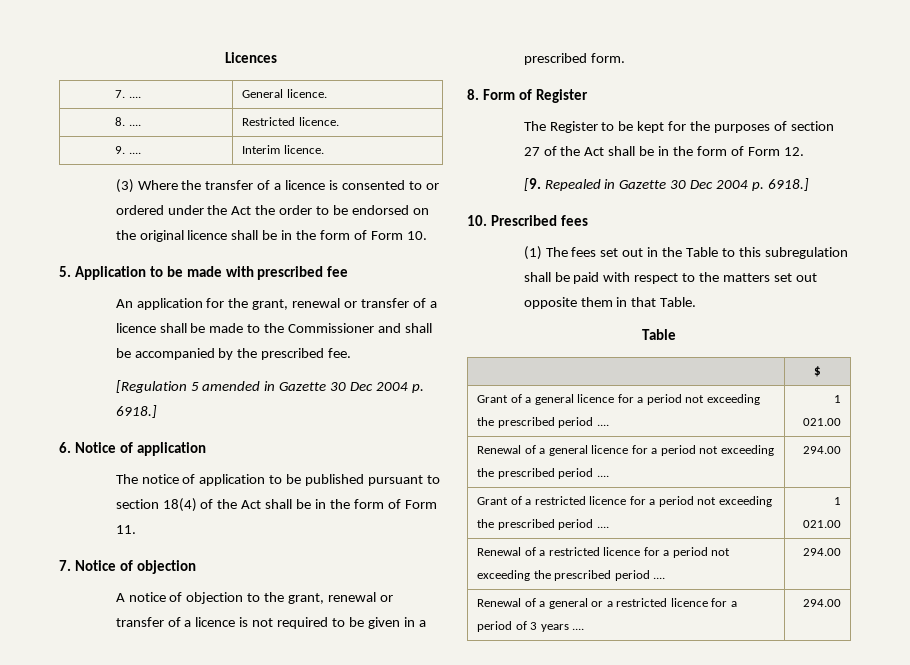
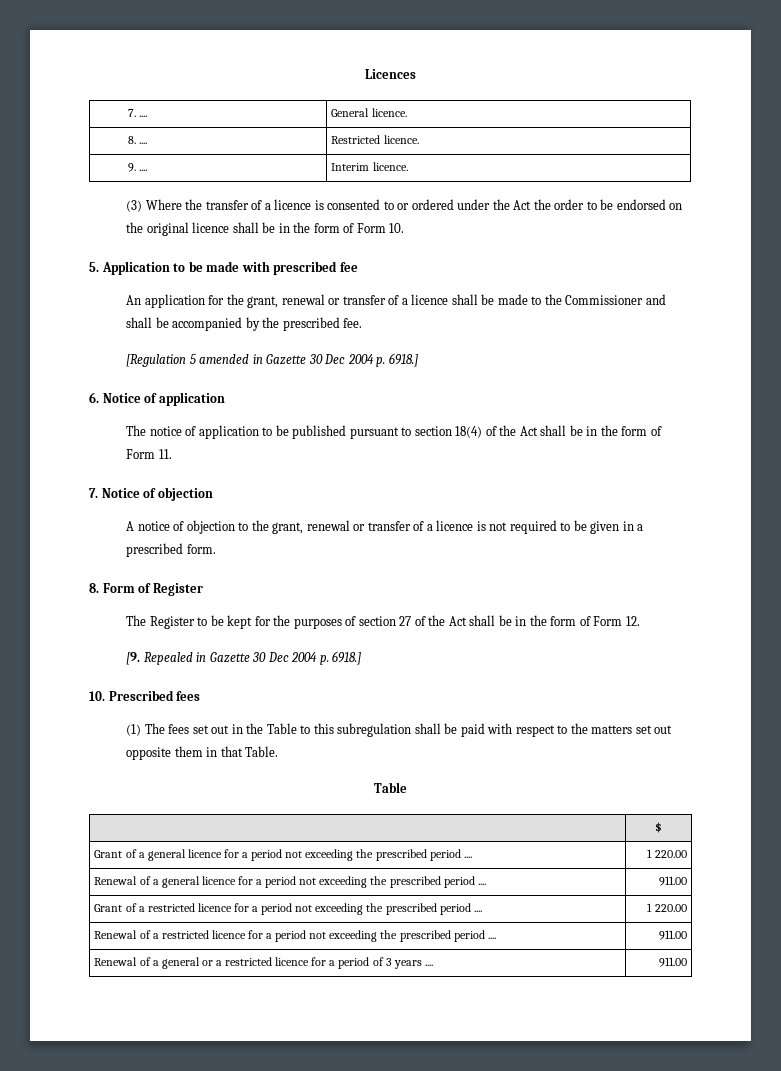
[803,418,842,426] 021.00 -> [654,850,687,858] 220.00
[803,446,842,454] 294.00 -> [658,876,687,886] 911.00
[803,520,842,528] 021.00 -> [654,904,687,912] 220.00
[803,548,842,556] 294.00 -> [658,930,687,940] 911.00
[803,599,842,607] 294.00 -> [658,957,687,967] 911.00

